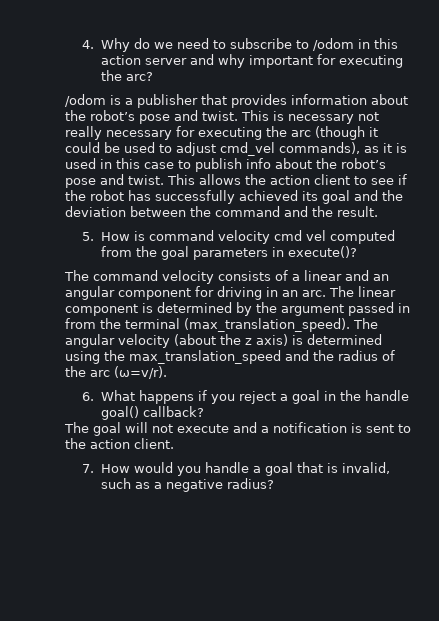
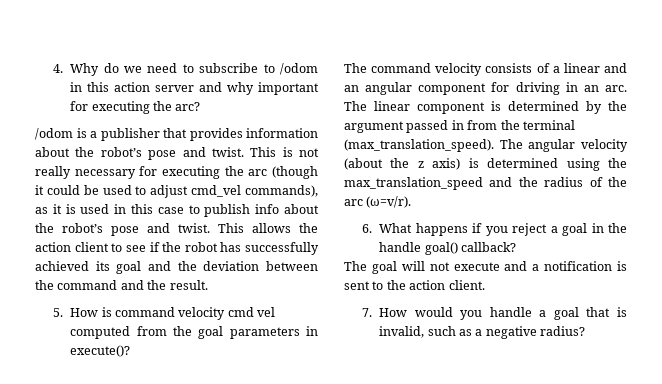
[288,114,354,124] necessary -> (293, 152) none

